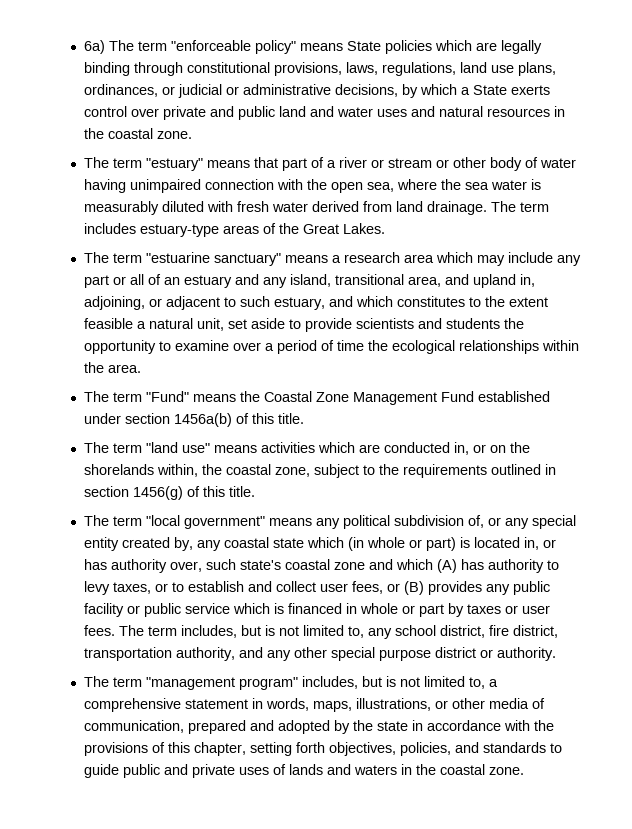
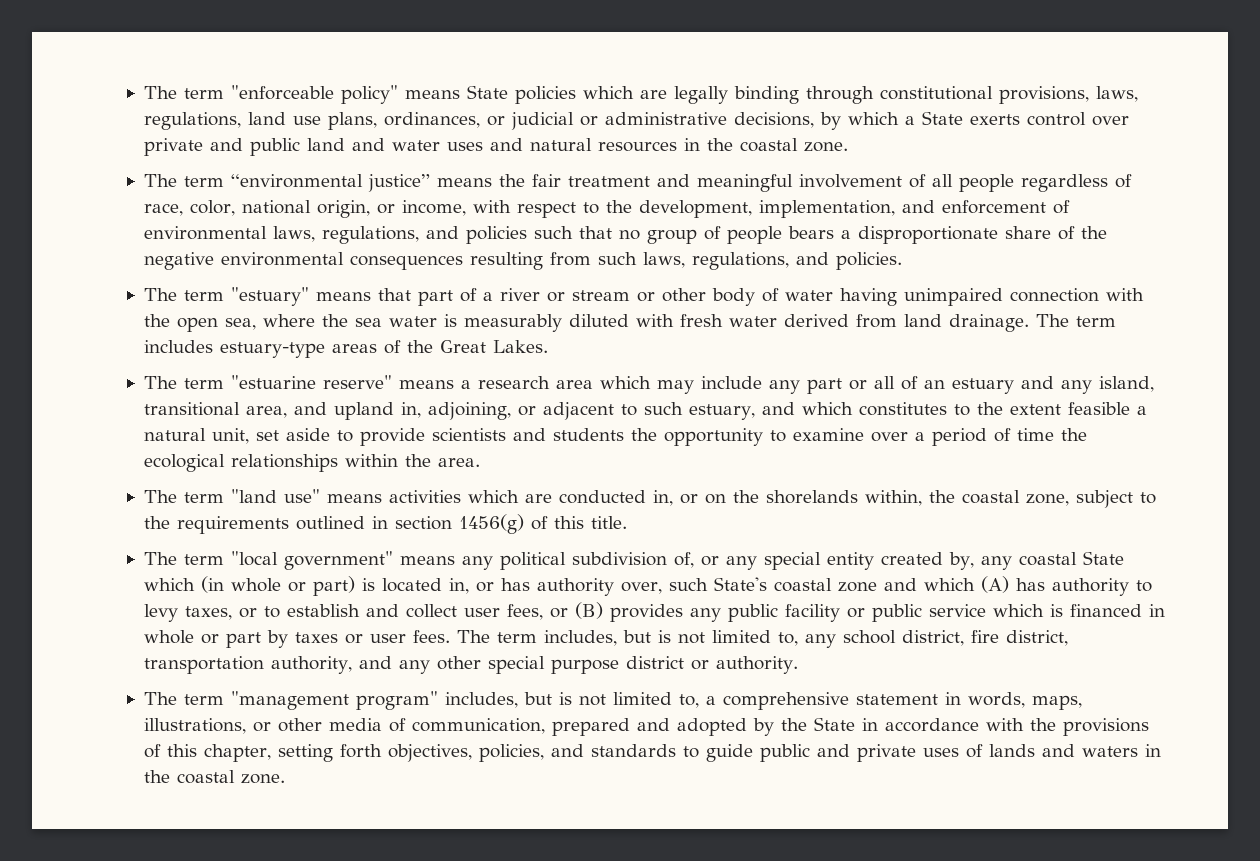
[84,40,106,54] 6a) -> (144, 92) none
(193, 135) none -> [144,174,1133,192] [144,200,1071,218] [144,226,1108,244] [144,252,903,270] // The term “environmental justice” means the fair treatment and meaningful involvement of all people regardless of race, color, national origin, or income, with respect to the development, implementation, and enforcement of environmental laws, regulations, and policies such that no group of people bears a disproportionate share of the negative environmental consequences resulting from such laws, regulations, and policies.
[214,253,282,266] sanctuary" -> [323,375,393,389] reserve"
[84,391,551,405] [84,413,305,427] // The term "Fund" means the Coastal Zone Management Fund established under section 1456a(b) of this title. -> (481, 462) none
[273,538,305,548] state -> [1083,551,1125,565] State
[240,560,282,570] state's -> [714,577,768,591] State's
[377,721,409,731] state -> [814,717,856,731] State

